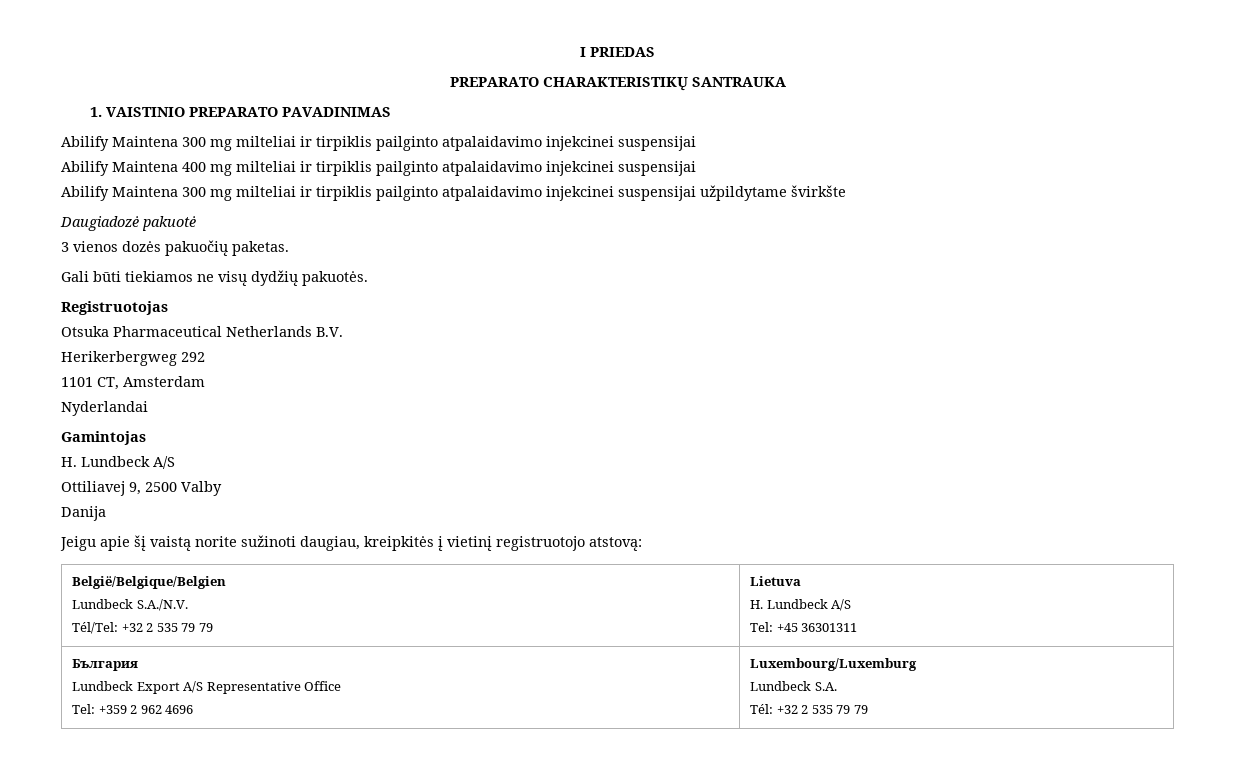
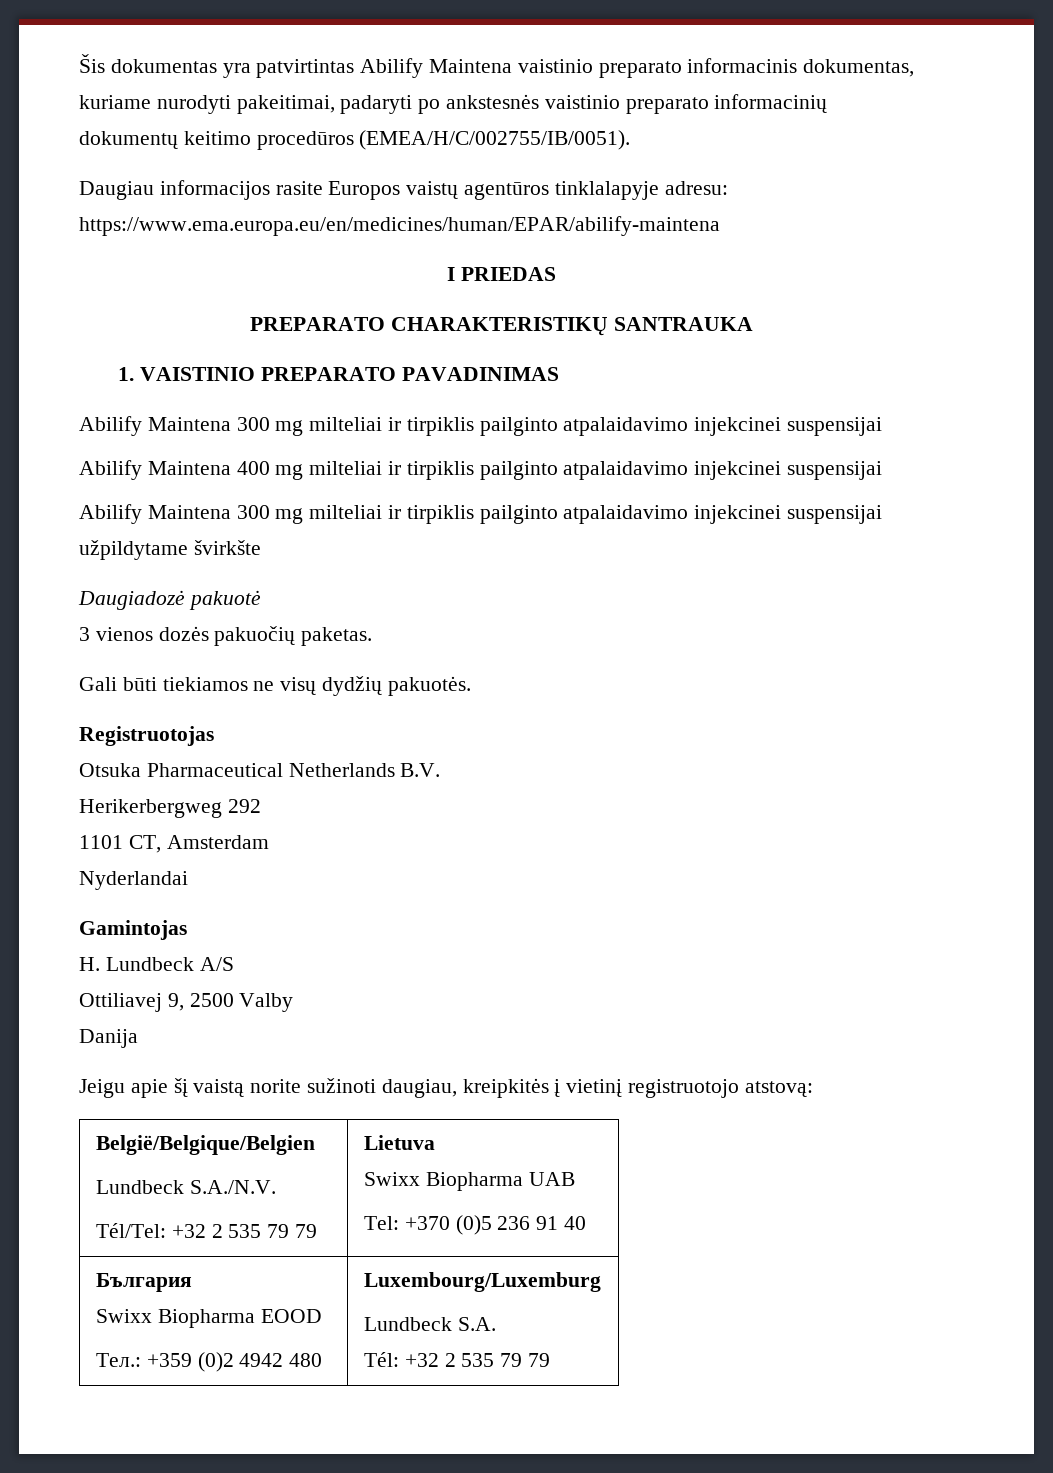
(580, 52) none -> [79,54,915,78] [79,94,828,114] [79,130,631,150] [79,180,728,200] [79,216,720,236] Šis dokumentas yra patvirtintas Abilify Maintena vaistinio preparato informacinis dokumentas, kuriame nurodyti pakeitimai, padaryti po ankstesnės vaistinio preparato informacinių dokumentų keitimo procedūros (EMEA/H/C/002755/IB/0051). // Daugiau informacijos rasite Europos vaistų agentūros tinklalapyje adresu: https://www.ema.europa.eu/en/medicines/human/EPAR/abilify-maintena //
[750,599,852,611] [750,622,858,632] [72,659,139,671] [72,681,342,694] [72,704,194,714] H. Lundbeck A/S // Tel: +45 36301311 // България // Lundbeck Export A/S Representative Office // Tel: +359 2 962 4696 -> [363,1172,575,1191] [363,1215,586,1235] [95,1273,192,1292] [95,1309,322,1328] [95,1352,323,1372] Swixx Biopharma UAB // Tel: +370 (0)5 236 91 40 // България // Swixx Biopharma EOOD // Teл.: +359 (0)2 4942 480

